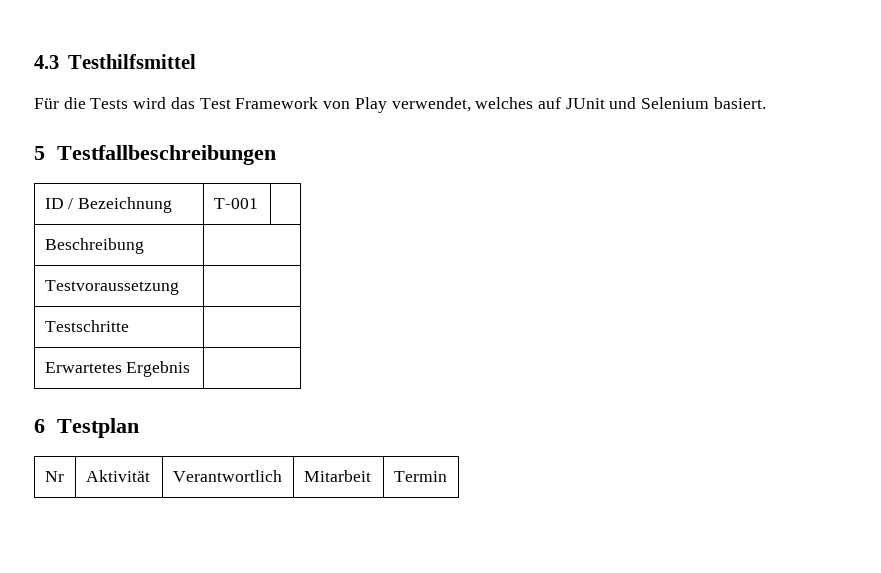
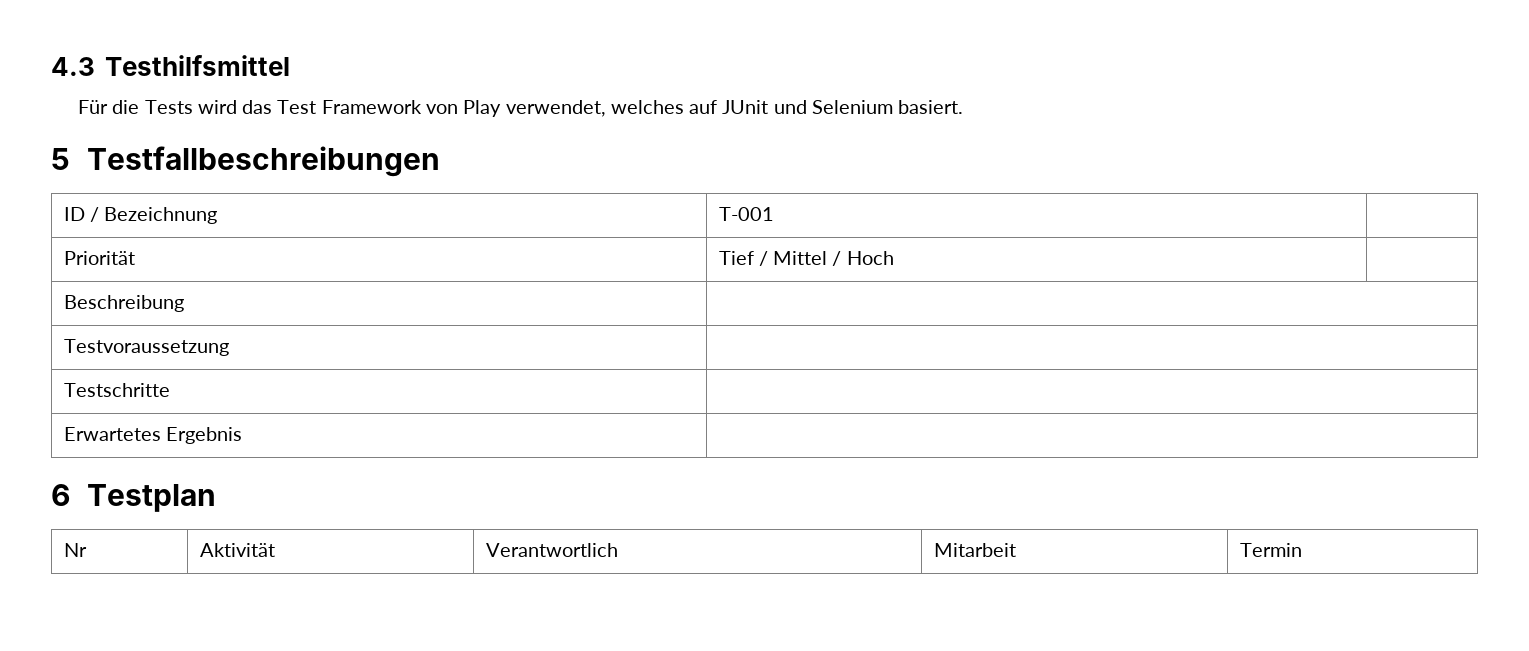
(258, 203) none -> [63,251,135,265] [718,251,894,266] // Priorität | Tief / Mittel / Hoch |

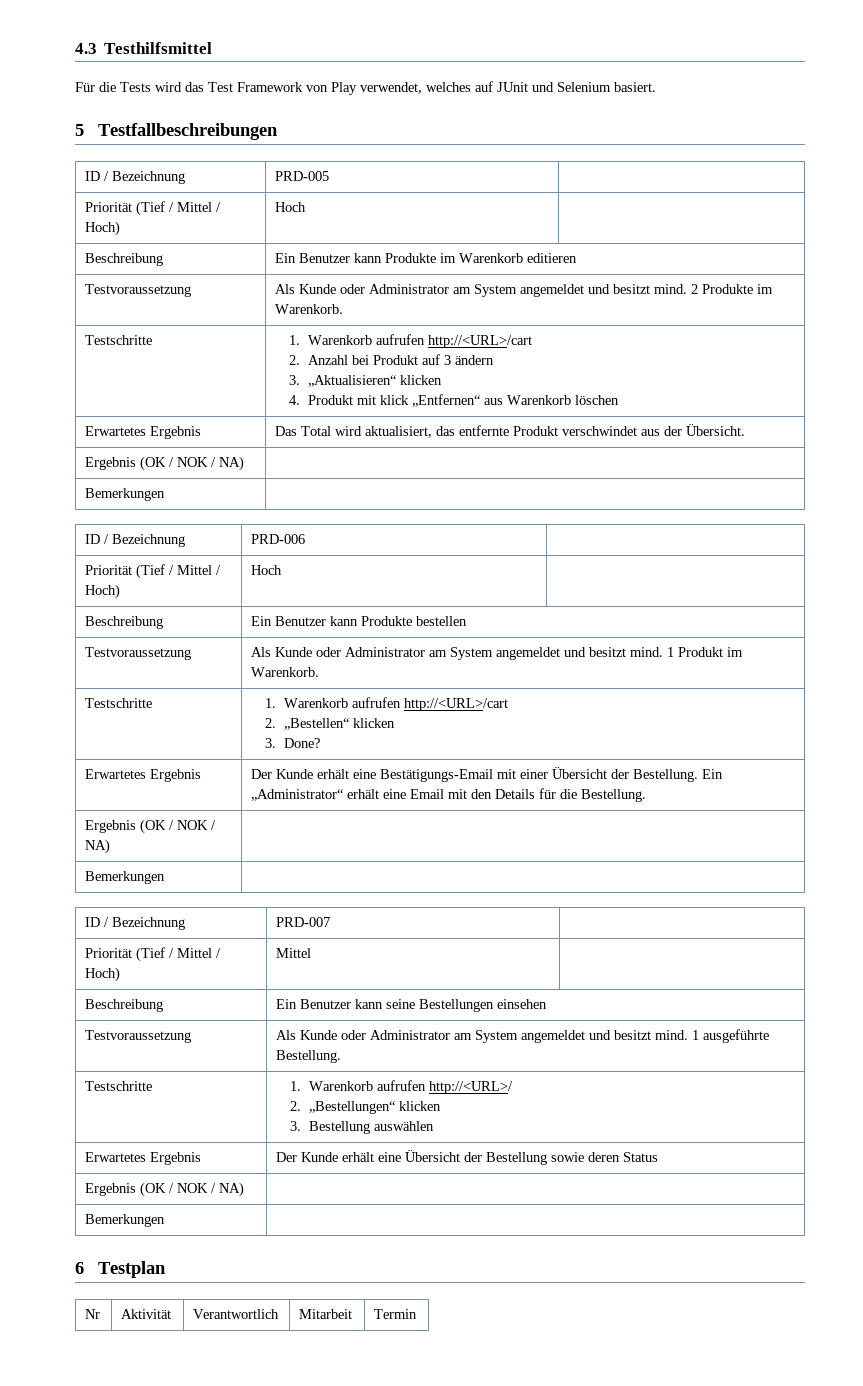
[718,207,774,221] [63,251,135,265] [718,251,894,266] [63,295,184,312] [63,339,229,356] [63,383,170,397] [63,427,242,444] T-001 | // Priorität | Tief / Mittel / Hoch | // Beschreibung | // Testvoraussetzung | // Testschritte | // Erwartetes Ergebnis -> [275,171,330,181] [85,201,222,216] [85,221,121,236] [275,202,307,212] [85,253,164,266] [275,253,578,263] [85,284,192,297] [275,284,774,297] [275,304,344,314] [85,335,153,345] [289,334,532,348] [289,354,494,365] [289,375,442,387] [289,394,619,407] [85,426,202,439] [275,424,746,438] [85,456,245,471] [85,488,166,501] [85,534,186,547] [251,534,306,544] [85,564,222,579] [85,584,121,599] [251,565,283,575] [85,616,164,629] [251,616,468,626] [85,647,192,660] [251,647,744,660] [251,667,320,677] [85,698,153,708] [265,697,508,711] [265,718,395,730] [265,738,320,748] [85,769,202,782] [251,767,724,782] [251,788,647,802] [85,819,217,834] [85,839,111,854] [85,871,166,884] [85,917,186,930] [276,917,331,927] [85,947,222,962] [85,967,121,982] [276,948,312,958] [85,999,164,1012] [276,999,548,1012] [85,1030,192,1043] [276,1029,770,1043] [276,1050,342,1063] [85,1081,153,1091] [290,1080,513,1094] [290,1101,441,1114] [290,1121,434,1134] [85,1152,202,1165] [276,1150,659,1165] [85,1182,245,1197] [85,1214,166,1227] PRD-005 | // Priorität (Tief / Mittel / Hoch) | Hoch | // Beschreibung | Ein Benutzer kann Produkte im Warenkorb editieren // Testvoraussetzung | Als Kunde oder Administrator am System angemeldet und besitzt mind. 2 Produkte im Warenkorb. // Testschritte | 1. Warenkorb aufrufen http://<URL>/cart // 2. Anzahl bei Produkt auf 3 ändern // 3. „Aktualisieren“ klicken // 4. Produkt mit klick „Entfernen“ aus Warenkorb löschen // Erwartetes Ergebnis | Das Total wird aktualisiert, das entfernte Produkt verschwindet aus der Übersicht. // Ergebnis (OK / NOK / NA) | // Bemerkungen | // ID / Bezeichnung | PRD-006 | // Priorität (Tief / Mittel / Hoch) | Hoch | // Beschreibung | Ein Benutzer kann Produkte bestellen // Testvoraussetzung | Als Kunde oder Administrator am System angemeldet und besitzt mind. 1 Produkt im Warenkorb. // Testschritte | 1. Warenkorb aufrufen http://<URL>/cart // 2. „Bestellen“ klicken // 3. Done? // Erwartetes Ergebnis | Der Kunde erhält eine Bestätigungs-Email mit einer Übersicht der Bestellung. Ein „Administrator“ erhält eine Email mit den Details für die Bestellung. // Ergebnis (OK / NOK / NA) | // Bemerkungen | // ID / Bezeichnung | PRD-007 | // Priorität (Tief / Mittel / Hoch) | Mittel | // Beschreibung | Ein Benutzer kann seine Bestellungen einsehen // Testvoraussetzung | Als Kunde oder Administrator am System angemeldet und besitzt mind. 1 ausgeführte Bestellung. // Testschritte | 1. Warenkorb aufrufen http://<URL>/ // 2. „Bestellungen“ klicken // 3. Bestellung auswählen // Erwartetes Ergebnis | Der Kunde erhält eine Übersicht der Bestellung sowie deren Status // Ergebnis (OK / NOK / NA) | // Bemerkungen

